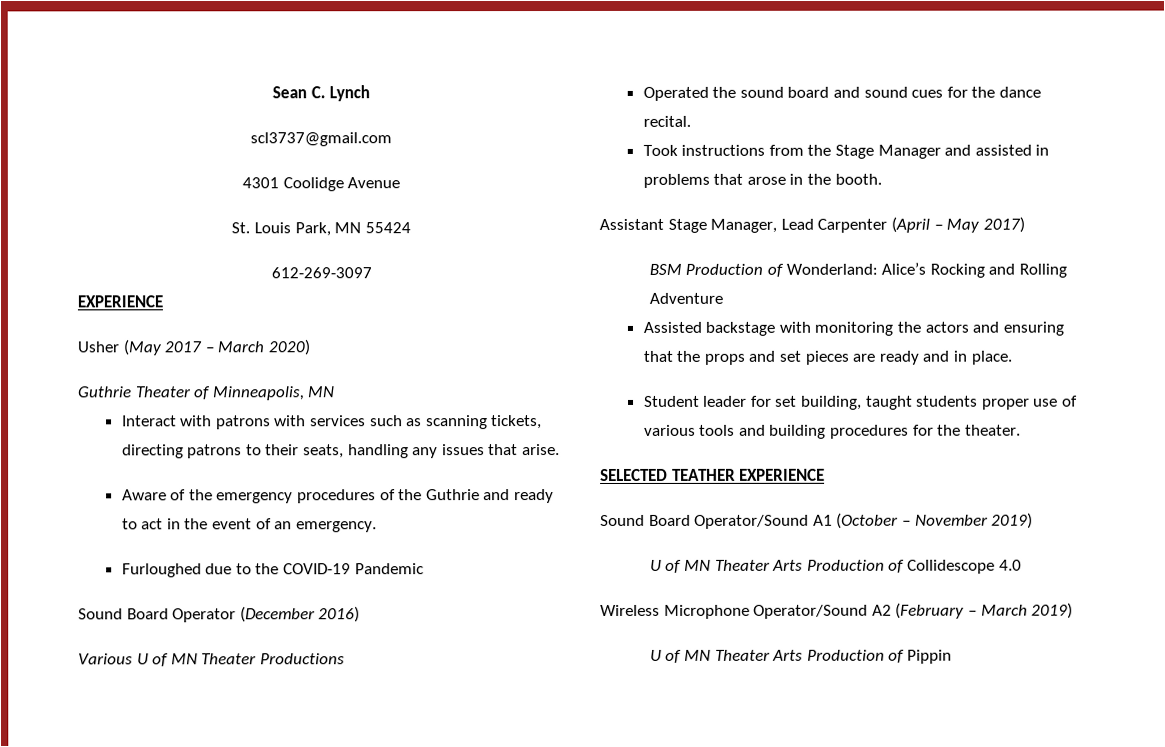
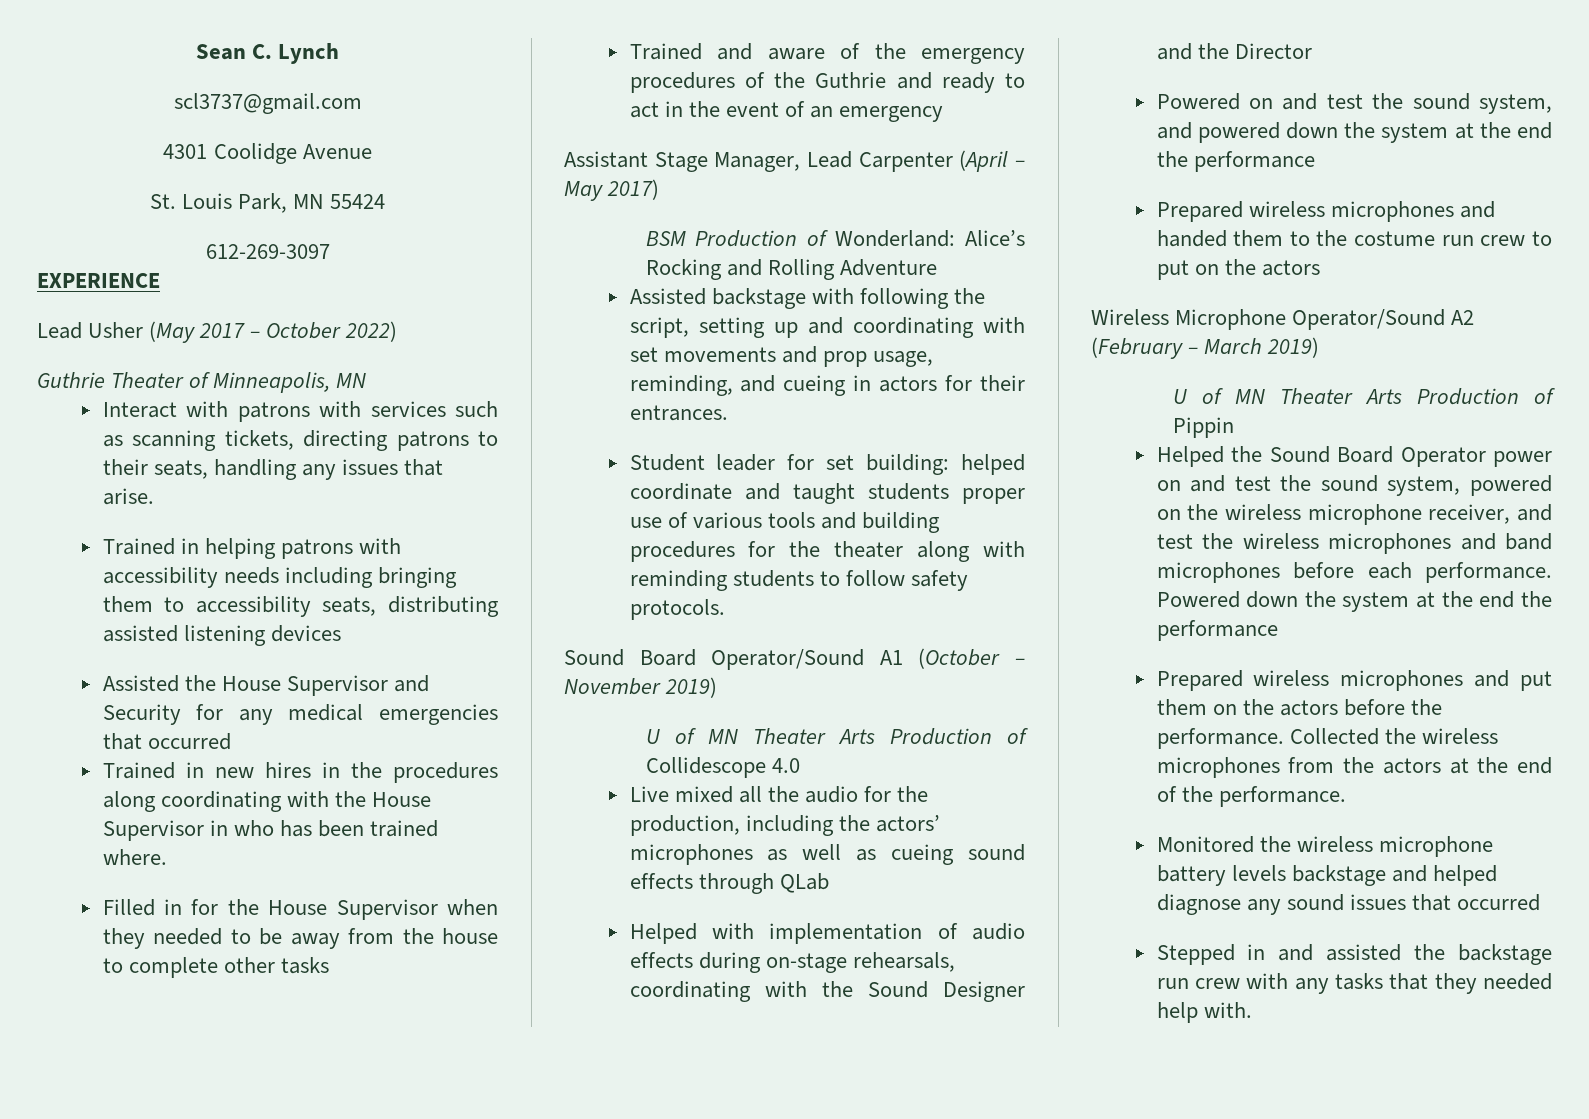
(163, 301) none -> [37,322,82,339] Lead
[217,339,310,356] March 2020) -> [266,321,398,342] October 2022)
[121,489,167,501] Aware -> [102,538,401,559] [102,567,457,588] [102,596,499,617] [102,625,341,646] [102,675,429,696] [102,704,498,725] [102,733,231,750] [102,762,498,783] [102,791,431,812] [102,820,438,841] [102,849,167,865] [102,899,498,920] [102,928,498,949] [102,957,329,978] [629,43,825,60] Trained in helping patrons with accessibility needs including bringing them to accessibility seats, distributing assisted listening devices // Assisted the House Supervisor and Security for any medical emergencies that occurred // Trained in new hires in the procedures along coordinating with the House Supervisor in who has been trained where. // Filled in for the House Supervisor when they needed to be away from the house to complete other tasks // Trained and aware
[295,521,377,533] [121,563,424,578] [78,606,361,623] [78,653,345,667] [642,86,1041,101] [642,115,691,127] [642,144,1050,159] [642,173,882,188] emergency. // Furloughed due to the COVID-19 Pandemic // Sound Board Operator (December 2016) // Various U of MN Theater Productions // Operated the sound board and sound cues for the dance recital. // Took instructions from the Stage Manager and assisted in problems that arose in the booth. -> [839,106,944,122] emergency
[814,321,1064,336] [642,350,1012,365] monitoring the actors and ensuring that the props and set pieces are ready and in place. -> [859,288,985,309] [629,317,1025,338] [629,346,933,367] [629,375,1025,396] [629,405,728,421] following the script, setting up and coordinating with set movements and prop usage, reminding, and cueing in actors for their entrances.
[800,395,862,410] building, -> [866,454,1025,475] [629,483,780,500] building: helped coordinate and
[964,424,1021,436] [600,468,826,481] theater. // SELECTED TEATHER EXPERIENCE -> [834,541,1025,562] [629,570,968,591] [629,599,725,620] theater along with reminding students to follow safety protocols.
(1022, 565) none -> [629,786,929,803] [629,815,940,836] [629,844,1025,865] [629,873,829,894] [629,923,1025,944] [629,952,955,973] [629,981,1025,1002] [1156,43,1312,60] [1156,93,1552,114] [1156,122,1552,143] [1156,151,1315,172] [1156,201,1495,222] [1156,230,1552,247] [1156,259,1320,280] // Live mixed all the audio for the production, including the actors’ microphones as well as cueing sound effects through QLab // Helped with implementation of audio effects during on-stage rehearsals, coordinating with the Sound Designer and the Director // Powered on and test the sound system, and powered down the system at the end the performance // Prepared wireless microphones and handed them to the costume run crew to put on the actors
(952, 656) none -> [1156,446,1552,467] [1156,475,1552,496] [1156,504,1552,525] [1156,533,1552,554] [1156,562,1552,583] [1156,591,1552,612] [1156,620,1278,641] [1156,670,1552,691] [1156,699,1442,716] [1156,728,1498,749] [1156,757,1552,778] [1156,786,1346,807] [1156,836,1493,857] [1156,865,1497,886] [1156,894,1540,915] [1156,944,1552,965] [1156,973,1552,994] [1156,1002,1252,1023] // Helped the Sound Board Operator power on and test the sound system, powered on the wireless microphone receiver, and test the wireless microphones and band microphones before each performance. Powered down the system at the end the performance // Prepared wireless microphones and put them on the actors before the performance. Collected the wireless microphones from the actors at the end of the performance. // Monitored the wireless microphone battery levels backstage and helped diagnose any sound issues that occurred // Stepped in and assisted the backstage run crew with any tasks that they needed help with.

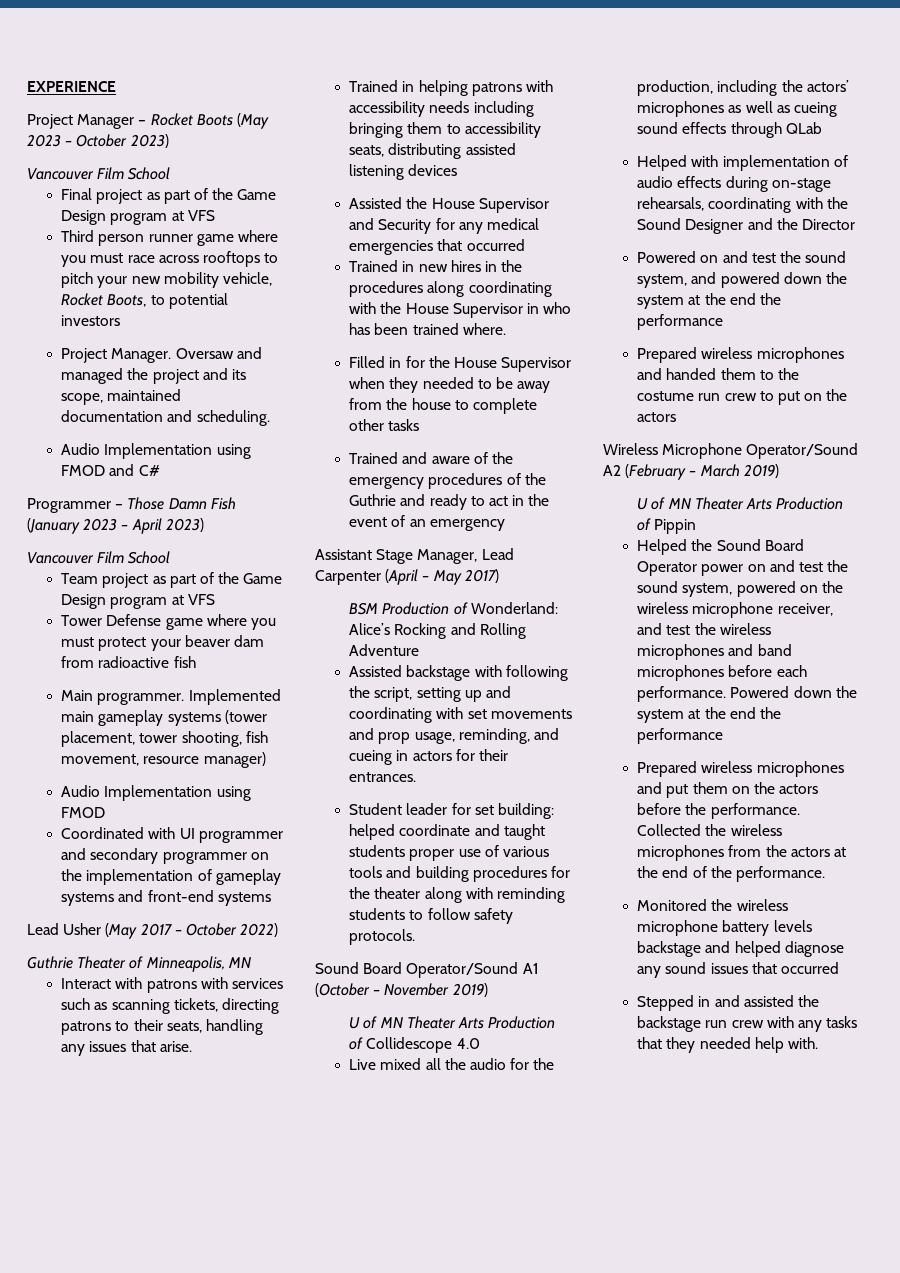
[195,43,340,64] [173,93,362,114] [163,143,372,164] [149,193,386,213] [205,244,330,259] [37,273,160,288] Sean C. Lynch // scl3737@gmail.com // 4301 Coolidge Avenue // St. Louis Park, MN 55424 // 612-269-3097 // EXPERIENCE -> [27,81,116,92] [27,113,269,129] [27,134,169,148] [27,167,171,180] [61,188,277,204] [61,210,215,225] [61,230,278,246] [61,251,279,267] [61,272,272,288] [61,293,228,309] [61,315,121,326] [61,347,262,363] [61,368,246,384] [61,389,182,405] [61,410,270,426] [61,443,251,459] [61,464,160,476] [27,497,236,513] [27,518,204,534] [27,551,171,564] [61,572,283,588] [61,594,215,609] [61,614,276,630] [61,635,264,651] [61,656,196,668] [61,689,281,705] [61,710,267,726] [61,731,268,747] [61,752,266,768] [61,785,251,801] [61,807,106,818] [61,827,283,843] [61,848,269,864] [61,869,281,885] [61,890,271,906] EXPERIENCE // Project Manager – Rocket Boots (May 2023 – October 2023) // Vancouver Film School // Final project as part of the Game Design program at VFS // Third person runner game where you must race across rooftops to pitch your new mobility vehicle, Rocket Boots, to potential investors // Project Manager. Oversaw and managed the project and its scope, maintained documentation and scheduling. // Audio Implementation using FMOD and C# // Programmer – Those Damn Fish (January 2023 – April 2023) // Vancouver Film School // Team project as part of the Game Design program at VFS // Tower Defense game where you must protect your beaver dam from radioactive fish // Main programmer. Implemented main gameplay systems (tower placement, tower shooting, fish movement, resource manager) // Audio Implementation using FMOD // Coordinated with UI programmer and secondary programmer on the implementation of gameplay systems and front-end systems

